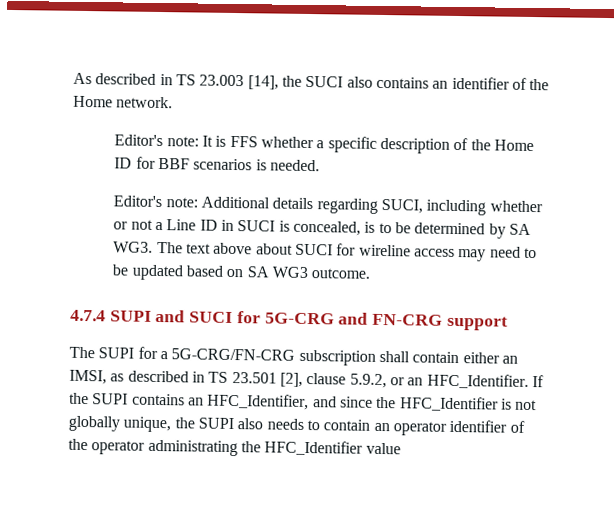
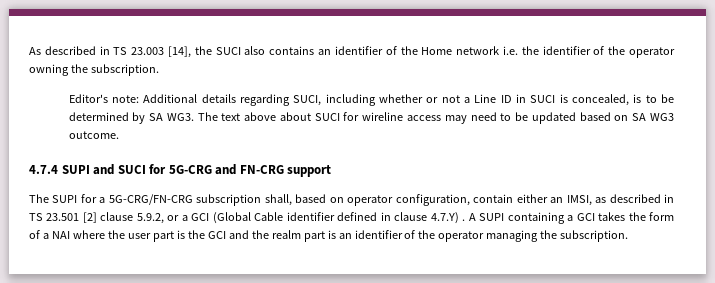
[116,96,174,109] [114,134,534,154] [114,156,320,172] network. // Editor's note: It is FFS whether a specific description of the Home ID for BBF scenarios is needed. -> [456,46,675,58] [29,64,159,76] network i.e. the identifier of the operator owning the subscription.
[378,350,410,363] shall -> [264,194,470,206] shall, based on operator configuration,
[279,372,303,387] [2], -> [82,212,97,223] [2]
[407,373,544,389] [69,392,538,412] [68,415,525,436] [68,438,401,457] an HFC_Identifier. If the SUPI contains an HFC_Identifier, and since the HFC_Identifier is not globally unique, the SUPI also needs to contain an operator identifier of the operator administrating the HFC_Identifier value -> [181,212,675,224] [29,230,629,242] a GCI (Global Cable identifier defined in clause 4.7.Y) . A SUPI containing a GCI takes the form of a NAI where the user part is the GCI and the realm part is an identifier of the operator managing the subscription.

